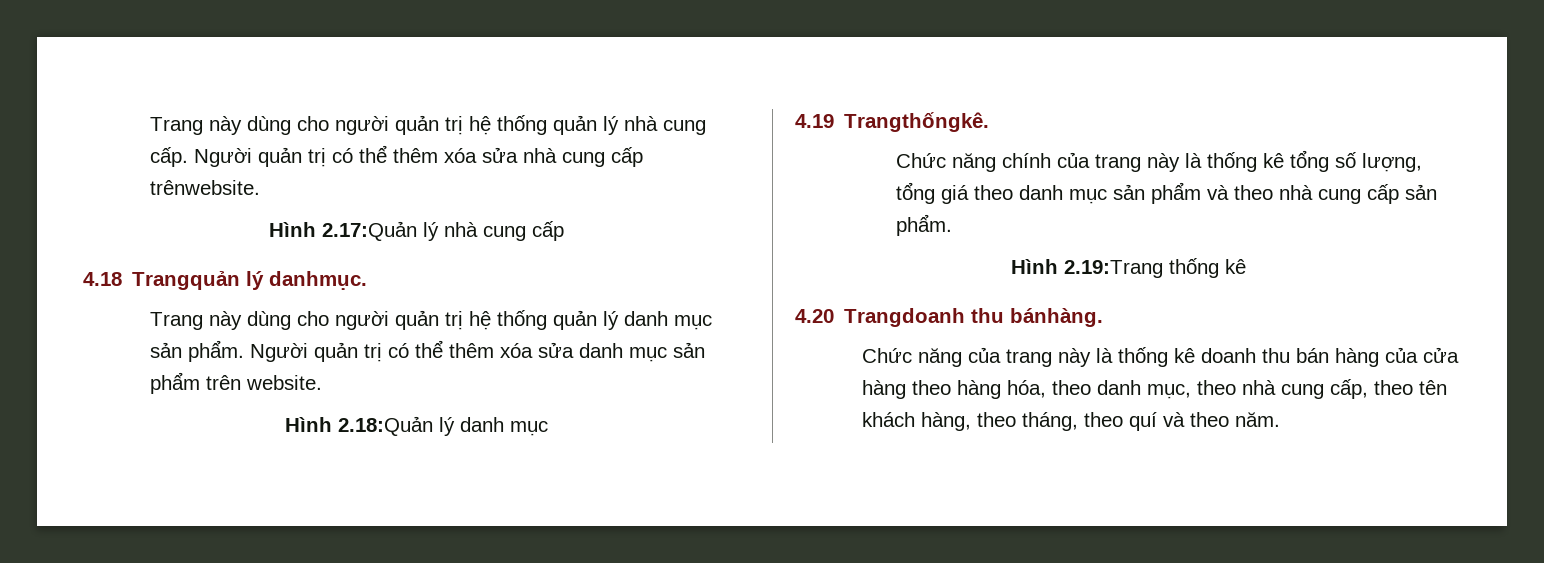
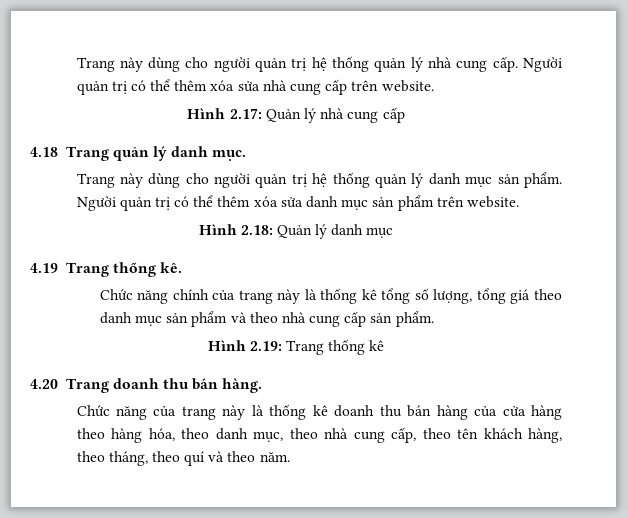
[150,180,261,195] [268,221,417,241] trênwebsite. // Hình 2.17:Quản -> [351,80,434,92] [187,108,301,122] trên website. // Hình 2.17: Quản
[132,271,368,290] Trangquản lý danhmục. -> [65,146,247,161] Trang quản lý danh mục.
[337,416,433,436] 2.18:Quản -> [240,225,312,238] 2.18: Quản
[844,112,990,132] Trangthốngkê. -> [65,262,183,277] Trang thống kê.
[1063,260,1163,278] 2.19:Trang -> [249,340,324,355] 2.19: Trang
[844,308,1104,327] Trangdoanh thu bánhàng. -> [65,378,263,393] Trang doanh thu bán hàng.

